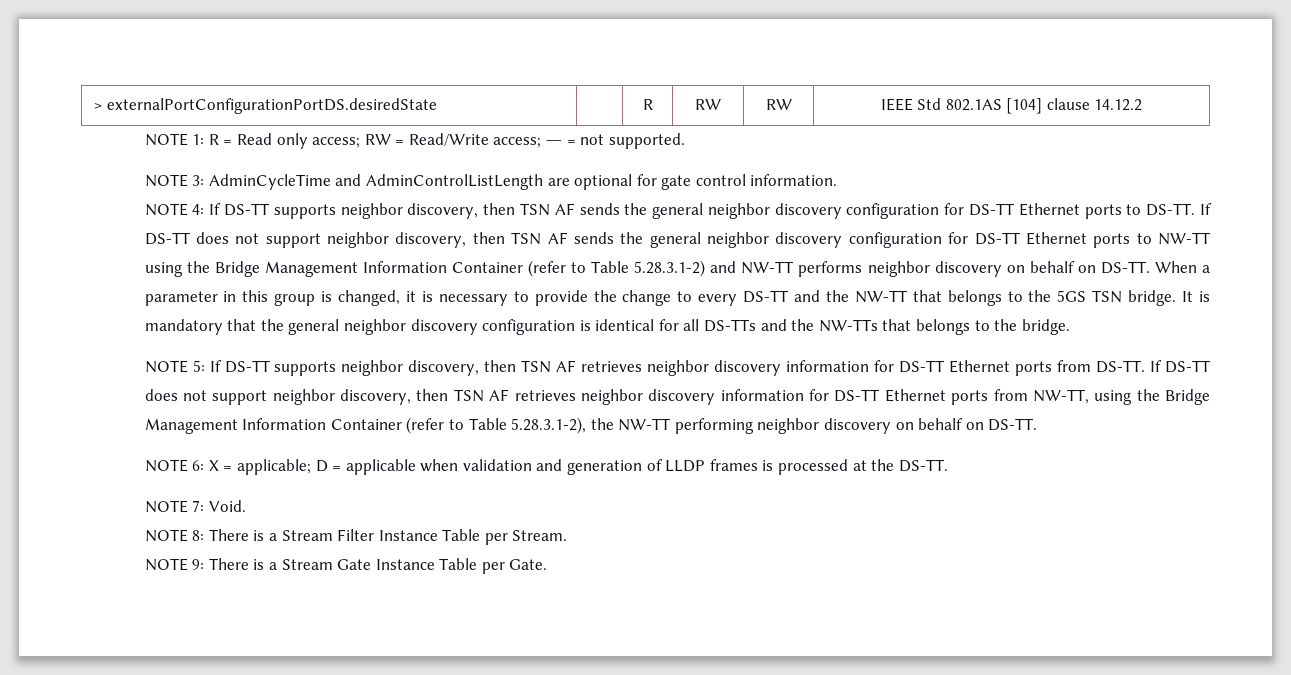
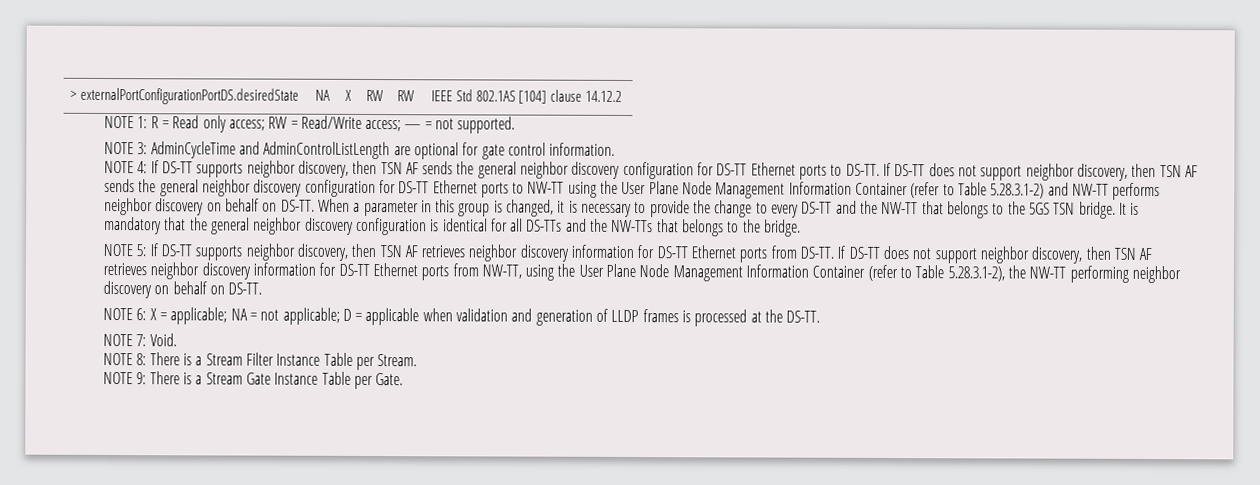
[642,99,653,110] | R -> [315,89,330,101] [345,89,352,101] NA | X
[214,261,260,277] Bridge -> [621,181,713,195] User Plane Node
[1164,389,1210,405] Bridge -> [578,263,670,278] User Plane Node
(311, 467) none -> [230,307,340,325] NA = not applicable;

